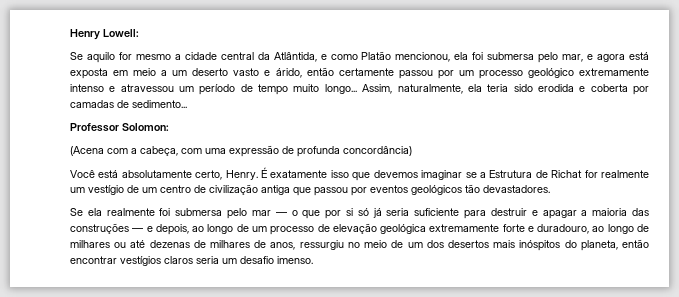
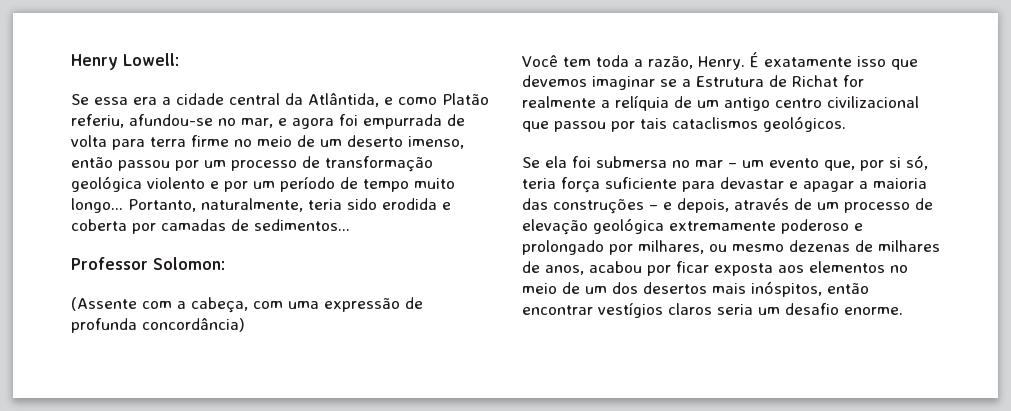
[86,52,171,63] aquilo for mesmo -> [94,97,157,105] essa era
[395,52,649,63] [70,67,649,79] [70,84,174,92] mencionou, ela foi submersa pelo mar, e agora está exposta em meio a um deserto vasto e árido, então certamente passou por um processo geológico extremamente intenso e atravessou -> [71,114,465,129] [71,135,464,150] [71,156,433,172] [71,176,248,192] referiu, afundou-se no mar, e agora foi empurrada de volta para terra firme no meio de um deserto imenso, então passou por um processo de transformação geológica violento e por
[362,84,482,94] Assim, naturalmente, ela -> [128,198,303,212] Portanto, naturalmente,
[132,100,187,108] sedimento... -> [254,219,350,231] sedimentos...
[70,146,104,156] (Acena -> [71,297,137,311] (Assente
[98,170,223,180] está absolutamente certo, -> [562,55,693,69] tem toda a razão,
[70,184,550,196] um vestígio de um centro de civilização antiga que passou por eventos geológicos tão devastadores. -> [601,95,919,111] [522,116,846,132] a relíquia de um antigo centro civilizacional que passou por tais cataclismos geológicos.
[106,208,410,219] realmente foi submersa pelo mar — o que por si só já seria -> [572,155,928,171] [522,177,600,193] foi submersa no mar – um evento que, por si só, teria força
[490,208,527,216] destruir -> [720,177,784,189] devastar
[132,228,144,232] — -> [649,205,658,210] –
[192,224,234,234] ao longo -> [734,198,789,210] através
[502,224,649,234] [70,240,146,248] forte e duradouro, ao longo de milhares ou até -> [781,219,863,234] [522,240,784,255] poderoso e prolongado por milhares, ou mesmo
[299,240,344,250] ressurgiu -> [589,261,885,276] acabou por ficar exposta aos elementos
[519,240,618,251] inóspitos do planeta, -> [751,281,822,297] inóspitos,
[277,256,313,264] imenso. -> [844,307,903,315] enorme.

